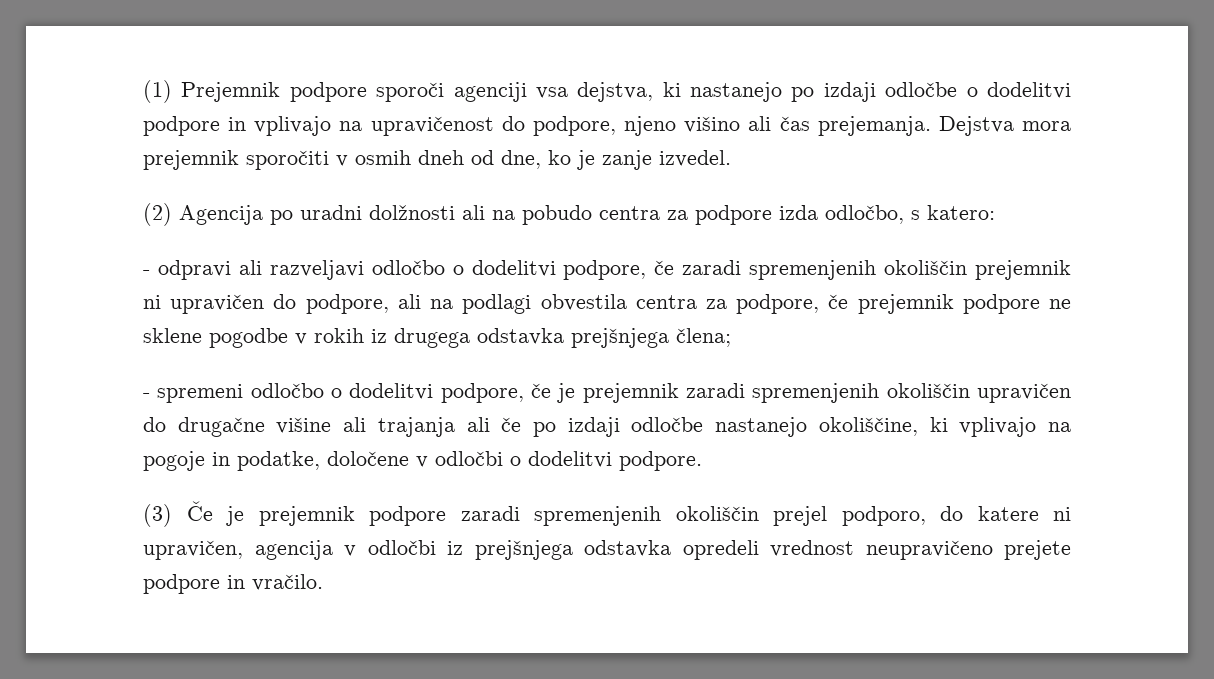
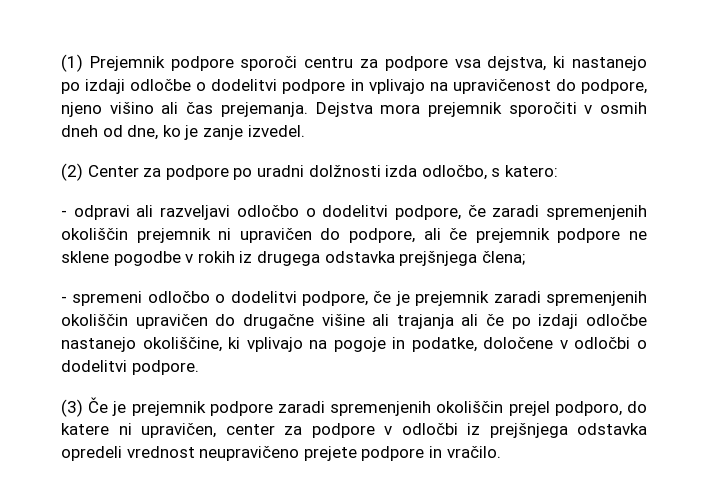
[453,82,527,102] agenciji -> [304,56,448,71] centru za podpore
[179,205,772,225] Agencija po uradni dolžnosti ali na pobudo centra za podpore -> [87,165,381,180] Center za podpore po uradni dolžnosti
[430,294,820,314] na podlagi obvestila centra za podpore, -> (441, 234) none
[254,540,333,560] agencija -> [225,423,375,438] center za podpore

